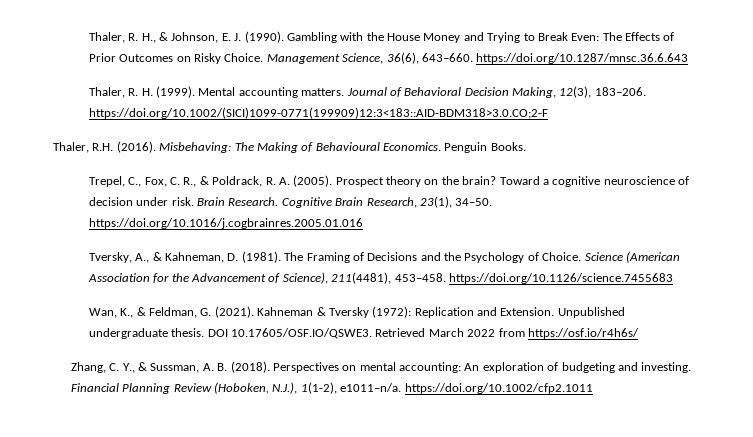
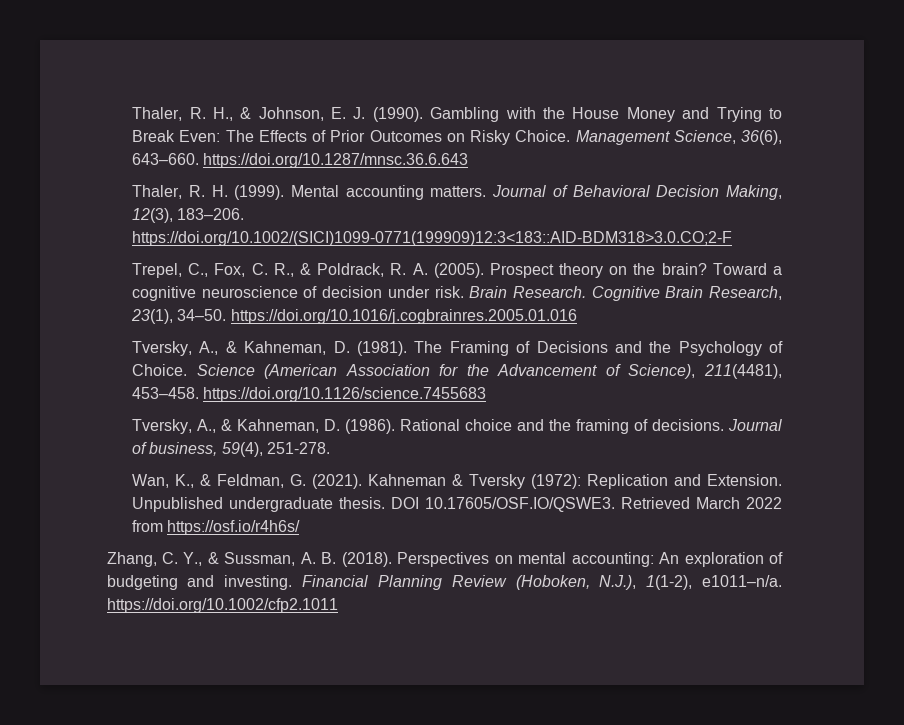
[53,141,526,153] // Thaler, R.H. (2016). Misbehaving: The Making of Behavioural Economics. Penguin Books. -> (733, 238) none
(673, 278) none -> [132,419,783,434] [132,442,331,457] // Tversky, A., & Kahneman, D. (1986). Rational choice and the framing of decisions. Journal of business, 59(4), 251-278.

